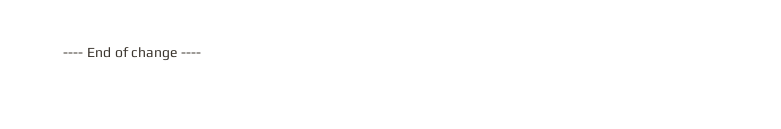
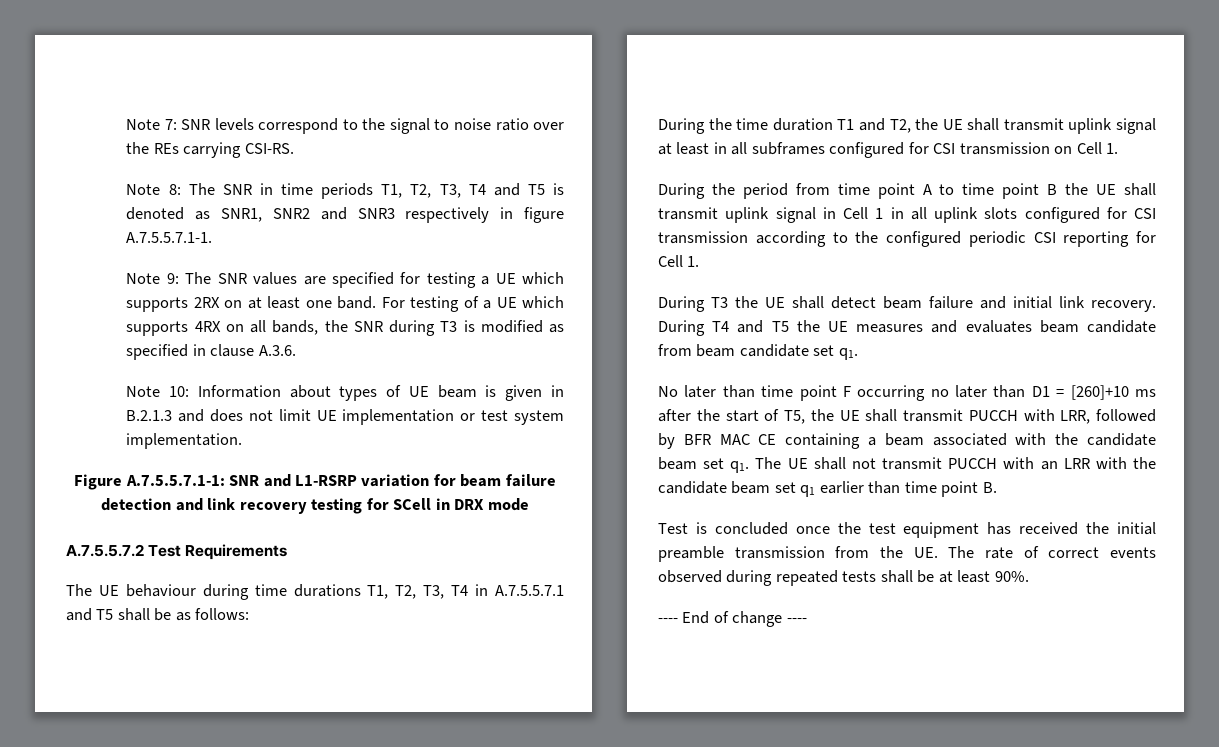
(63, 54) none -> [126,118,564,134] [126,142,294,158] [126,183,564,199] [126,207,564,223] [126,232,213,243] [126,272,565,288] [126,296,564,312] [126,320,564,336] [126,344,296,360] [126,385,565,401] [126,409,564,425] [126,433,243,449] [74,474,556,490] [101,498,529,514] [66,544,288,560] [66,584,565,600] [66,608,250,621] [658,118,1156,134] [658,142,1119,158] [658,183,1156,199] [658,207,1156,223] [658,231,1156,247] [658,255,700,267] [658,296,1156,312] [658,320,1156,336] [658,344,858,360] [658,385,1157,401] [658,409,1156,424] [658,433,1156,449] [658,457,1156,473] [658,481,997,497] [658,522,1156,538] [658,546,1156,562] [658,570,1029,586] Note 7: SNR levels correspond to the signal to noise ratio over the REs carrying CSI-RS. // Note 8: The SNR in time periods T1, T2, T3, T4 and T5 is denoted as SNR1, SNR2 and SNR3 respectively in figure A.7.5.5.7.1-1. // Note 9: The SNR values are specified for testing a UE which supports 2RX on at least one band. For testing of a UE which supports 4RX on all bands, the SNR during T3 is modified as specified in clause A.3.6. // Note 10: Information about types of UE beam is given in B.2.1.3 and does not limit UE implementation or test system implementation. // Figure A.7.5.5.7.1-1: SNR and L1-RSRP variation for beam failure detection and link recovery testing for SCell in DRX mode // A.7.5.5.7.2 Test Requirements // The UE behaviour during time durations T1, T2, T3, T4 in A.7.5.5.7.1 and T5 shall be as follows: // During the time duration T1 and T2, the UE shall transmit uplink signal at least in all subframes configured for CSI transmission on Cell 1. // During the period from time point A to time point B the UE shall transmit uplink signal in Cell 1 in all uplink slots configured for CSI transmission according to the configured periodic CSI reporting for Cell 1. // During T3 the UE shall detect beam failure and initial link recovery. During T4 and T5 the UE measures and evaluates beam candidate from beam candidate set q1. // No later than time point F occurring no later than D1 = [260]+10 ms after the start of T5, the UE shall transmit PUCCH with LRR, followed by BFR MAC CE containing a beam associated with the candidate beam set q1. The UE shall not transmit PUCCH with an LRR with the candidate beam set q1 earlier than time point B. // Test is concluded once the test equipment has received the initial preamble transmission from the UE. The rate of correct events observed during repeated tests shall be at least 90%. //

